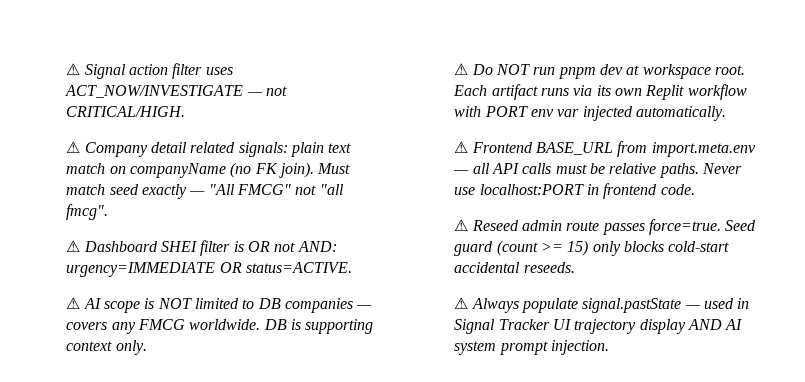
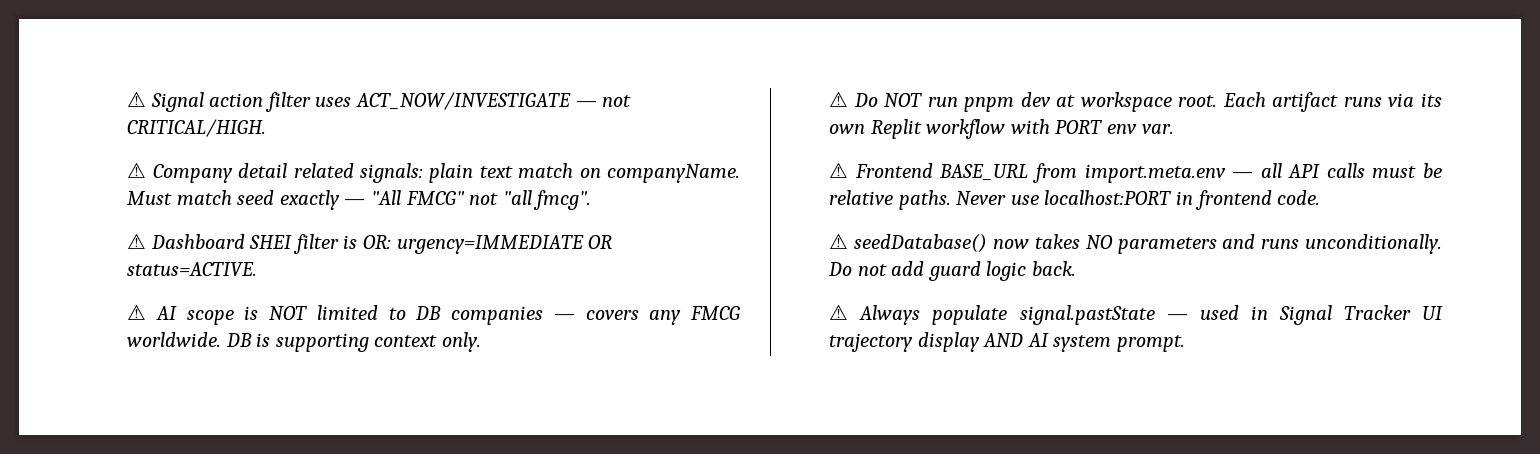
[130,162,314,178] companyName (no FK join). -> [606,164,740,183] companyName.
[247,241,337,252] OR not AND: -> [362,235,391,249] OR:
[557,106,726,121] var injected automatically. -> [1141,124,1174,134] var.
[471,219,757,235] [454,240,730,256] [454,262,575,273] Reseed admin route passes force=true. Seed guard (count >= 15) only blocks cold-start accidental reseeds. -> [854,234,1442,254] [828,261,1076,281] seedDatabase() now takes NO parameters and runs unconditionally. Do not add guard logic back.
[499,340,610,355] prompt injection. -> [1116,335,1185,352] prompt.

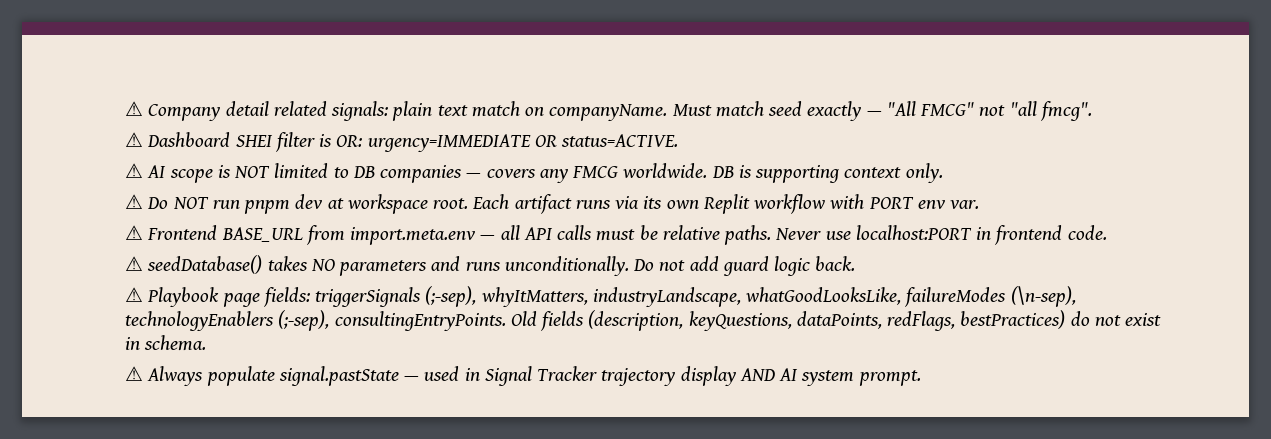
[127,91,632,112] [127,119,267,137] [127,162,147,178] ⚠ Signal action filter uses ACT_NOW/INVESTIGATE — not CRITICAL/HIGH. // ⚠ -> [124,101,143,116] ⚠
[992,239,1029,249] now -> (263, 264) none
(1076, 268) none -> [124,286,1076,307] [124,310,1162,331] [124,335,207,351] // ⚠ Playbook page fields: triggerSignals (;-sep), whyItMatters, industryLandscape, whatGoodLooksLike, failureModes (\n-sep), technologyEnablers (;-sep), consultingEntryPoints. Old fields (description, keyQuestions, dataPoints, redFlags, bestPractices) do not exist in schema.
[1422,306,1443,320] UI -> (598, 373) none

